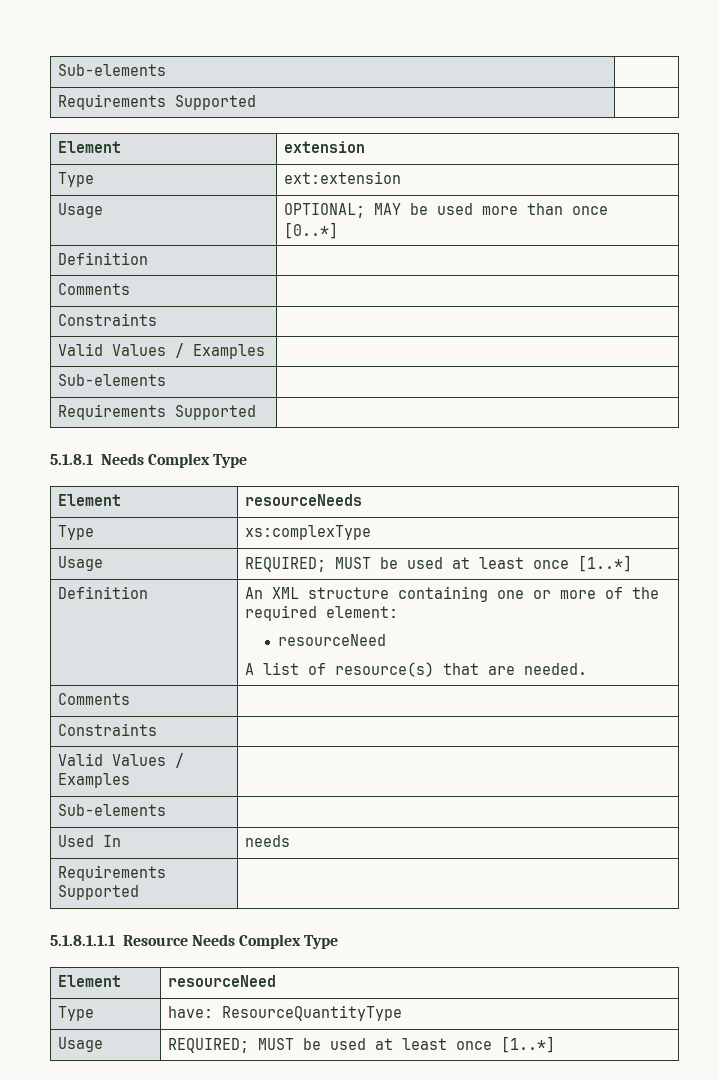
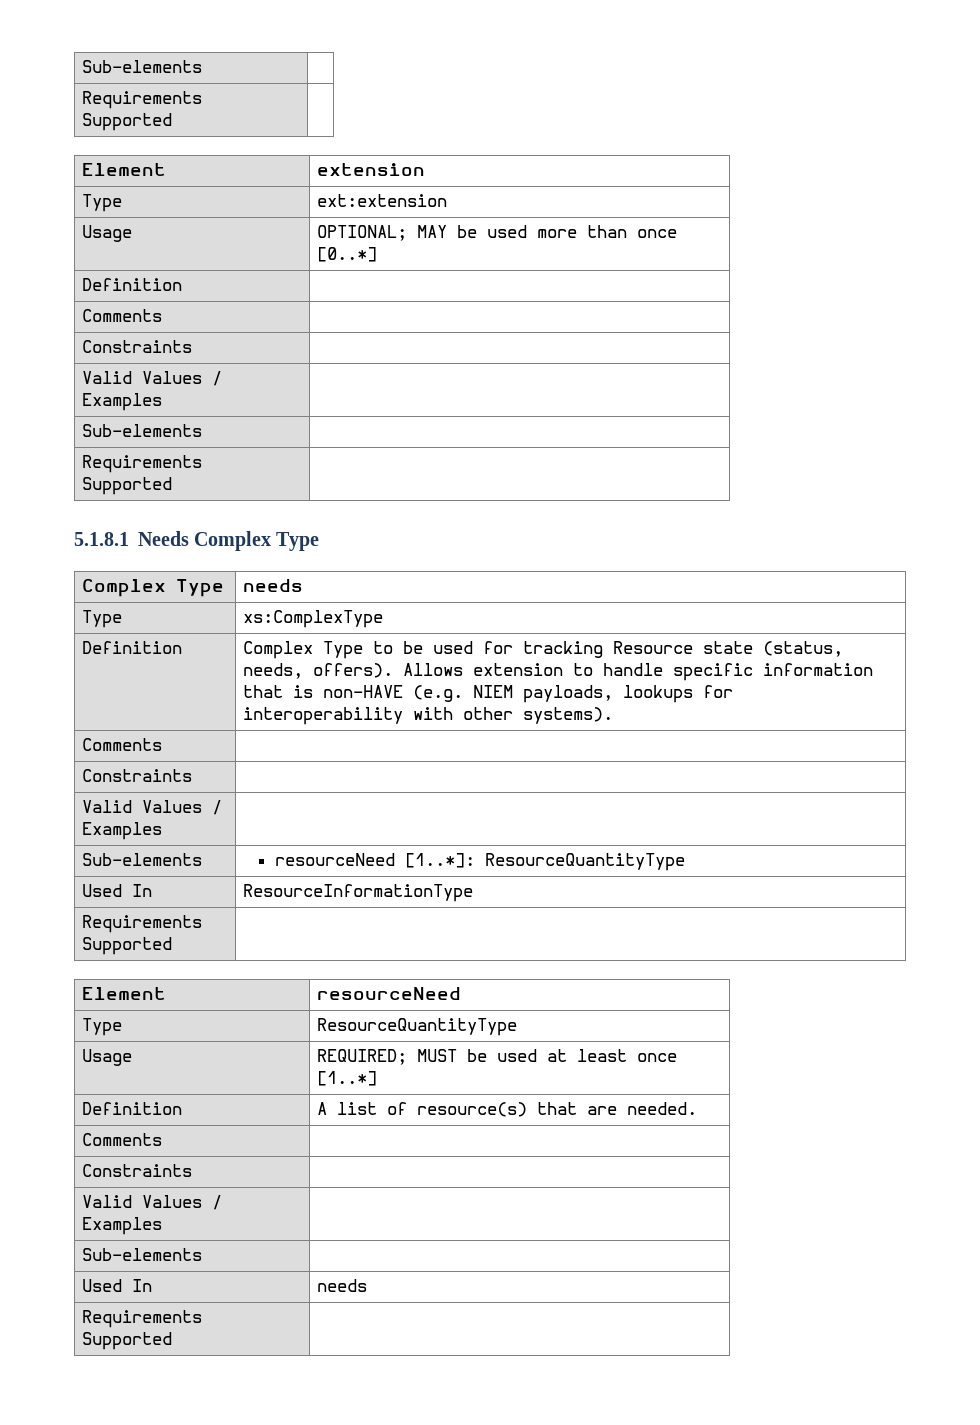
[58,494,122,506] [245,494,363,506] [58,525,95,540] [245,525,372,540] Element | resourceNeeds // Type | xs:complexType -> [82,579,225,597] [243,579,304,592] [82,610,123,628] [243,610,384,628] [82,641,183,654] [243,641,844,659] [243,663,874,681] [243,685,734,703] [243,707,614,725] [82,738,163,751] [82,769,193,782] [82,800,223,815] [82,822,163,840] [82,853,203,866] [274,853,685,871] [82,884,153,897] [243,884,474,902] [82,915,203,933] [82,937,173,955] [82,987,167,1000] [317,987,462,1000] [82,1018,123,1036] [317,1018,518,1036] Complex Type | needs // Type | xs:ComplexType // Definition | Complex Type to be used for tracking Resource state (status, needs, offers). Allows extension to handle specific information that is non-HAVE (e.g. NIEM payloads, lookups for interoperability with other systems). // Comments | // Constraints | // Valid Values / Examples | // Sub-elements | resourceNeed [1..*]: ResourceQuantityType // Used In | ResourceInformationType // Requirements Supported | // Element | resourceNeed // Type | ResourceQuantityType
[245,586,660,602] [245,605,399,621] [278,634,387,646] An XML structure containing one or more of the required element: // resourceNeed // -> (183, 1108) none
[50,934,339,949] [58,975,122,987] [168,975,277,987] [58,1006,95,1021] [168,1005,403,1021] [58,1037,104,1052] [168,1036,556,1053] // 5.1.8.1.1.1 Resource Needs Complex Type // Element | resourceNeed // Type | have: ResourceQuantityType // Usage | REQUIRED; MUST be used at least once [1..*] -> (173, 1341) none

